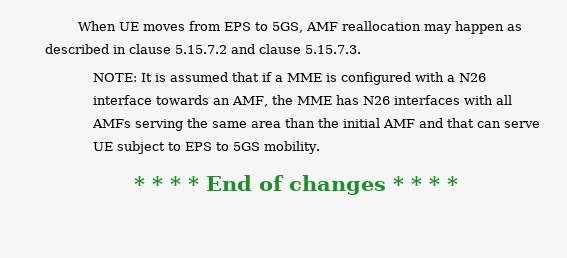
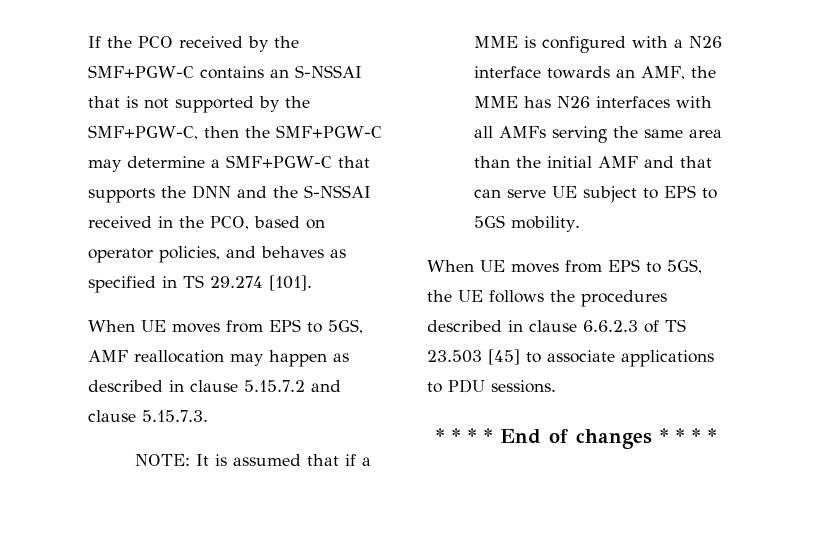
(77, 26) none -> [88,36,299,52] [88,65,362,79] [88,96,310,113] [88,125,382,140] [88,155,370,172] [88,185,371,203] [88,216,325,230] [88,246,346,263] [88,275,312,293] If the PCO received by the SMF+PGW-C contains an S-NSSAI that is not supported by the SMF+PGW-C, then the SMF+PGW-C may determine a SMF+PGW-C that supports the DNN and the S-NSSAI received in the PCO, based on operator policies, and behaves as specified in TS 29.274 [101]. //
(321, 147) none -> [427,259,702,274] [427,290,667,307] [427,319,686,333] [427,349,714,367] [427,379,556,393] // When UE moves from EPS to 5GS, the UE follows the procedures described in clause 6.6.2.3 of TS 23.503 [45] to associate applications to PDU sessions.

